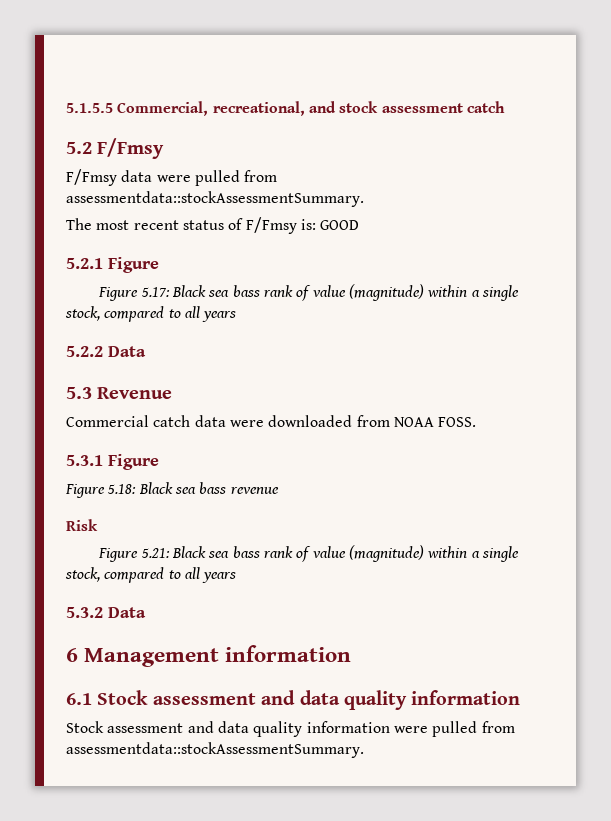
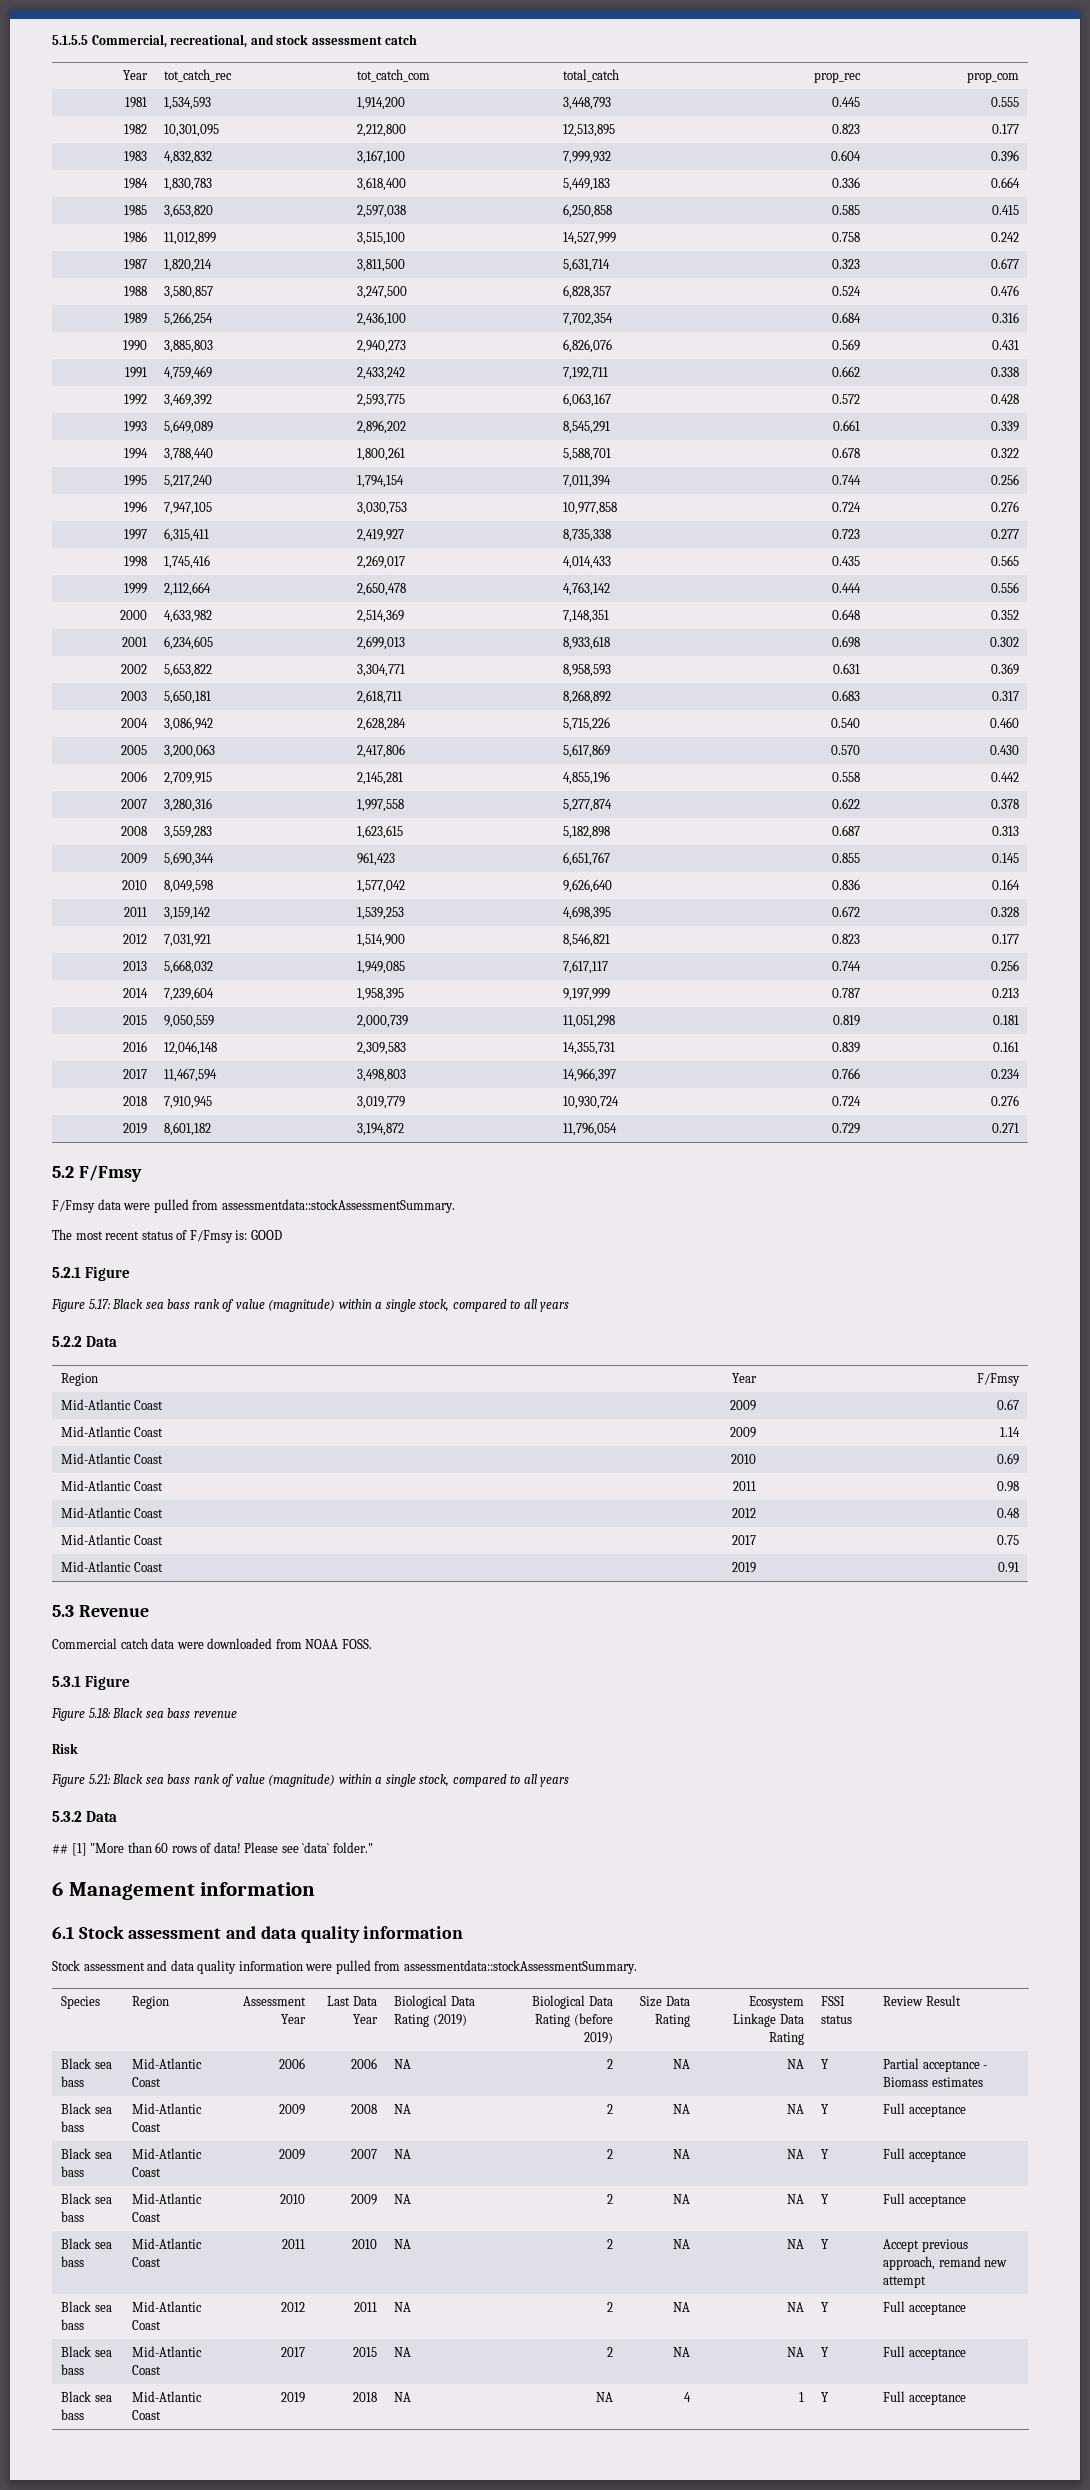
(505, 107) none -> [122,70,148,80] [164,69,233,82] [357,69,431,82] [563,69,620,82] [813,72,861,83] [966,72,1019,83] [124,97,147,108] [164,97,212,110] [357,97,406,110] [563,97,612,110] [831,97,860,107] [990,97,1019,107] [123,124,147,135] [164,124,220,137] [357,124,407,137] [563,124,616,137] [831,124,860,134] [991,124,1019,134] [123,151,147,162] [164,151,213,164] [357,150,406,164] [563,151,612,164] [830,150,861,161] [990,150,1019,162] [123,178,148,189] [164,178,213,191] [357,177,407,191] [563,178,611,191] [831,177,860,188] [990,177,1020,188] [123,205,147,216] [164,204,214,218] [357,205,407,218] [563,204,613,218] [831,205,860,215] [991,205,1019,215] [123,231,147,243] [164,232,217,245] [357,232,406,245] [563,232,617,245] [831,232,860,242] [990,232,1019,242] [123,259,147,270] [164,259,213,272] [357,259,406,272] [563,258,611,272] [831,259,860,269] [990,258,1019,269] [123,286,147,297] [164,286,214,299] [357,286,408,299] [563,285,612,299] [831,286,861,296] [990,285,1019,296] [123,313,147,324] [164,312,214,326] [357,312,407,326] [563,313,614,326] [831,312,861,323] [991,312,1019,323] [122,340,147,351] [164,340,214,353] [357,340,407,353] [563,339,613,353] [831,339,860,351] [991,340,1019,350] [124,367,147,378] [164,366,213,380] [357,367,406,380] [563,367,609,380] [831,366,860,377] [990,367,1019,377] [123,394,147,405] [164,393,213,407] [357,394,406,407] [563,393,612,407] [831,394,860,404] [990,394,1019,404] [123,421,147,432] [164,420,214,434] [357,420,407,434] [563,421,611,434] [832,420,860,431] [990,421,1019,432] [123,448,148,459] [164,448,214,461] [357,447,406,461] [563,448,612,461] [831,447,860,458] [990,448,1019,458] [123,475,147,486] [164,475,213,488] [357,475,405,488] [563,475,612,488] [831,475,861,485] [990,474,1019,485] [123,501,147,513] [164,502,213,515] [357,502,408,515] [563,502,618,515] [831,502,861,512] [990,501,1019,512] [123,529,147,540] [164,528,210,542] [357,529,405,542] [563,529,612,542] [831,529,860,539] [990,529,1019,539] [123,556,147,567] [164,555,211,569] [357,555,406,569] [563,556,612,569] [831,556,860,566] [990,555,1019,566] [123,583,147,594] [164,582,212,596] [357,582,407,596] [563,582,611,596] [831,583,861,593] [990,582,1019,593] [119,610,147,620] [164,609,213,623] [357,609,405,623] [563,610,610,623] [831,609,860,620] [990,610,1019,620] [121,637,147,647] [164,636,214,650] [357,636,406,650] [563,636,611,650] [831,636,860,648] [989,637,1019,647] [120,664,147,674] [164,663,213,677] [357,664,406,677] [563,664,612,677] [832,663,860,674] [990,663,1019,675] [120,691,147,701] [164,690,212,704] [357,690,403,704] [563,690,612,704] [831,690,860,701] [991,691,1019,701] [120,718,148,728] [164,717,214,731] [357,717,407,731] [563,717,611,731] [830,718,860,728] [989,717,1019,728] [120,745,147,755] [164,744,216,758] [357,744,406,758] [563,744,611,758] [830,745,860,755] [989,745,1019,755] [120,771,147,782] [164,772,213,785] [357,772,404,785] [563,771,611,785] [831,772,860,782] [990,772,1019,782] [120,799,147,809] [164,798,213,812] [357,799,405,812] [563,799,613,812] [831,798,860,809] [990,799,1019,809] [120,826,147,836] [164,826,213,839] [357,825,404,839] [563,826,611,839] [831,825,860,836] [991,826,1019,836] [120,853,147,864] [164,852,215,866] [357,852,396,866] [563,852,611,866] [831,853,860,863] [991,853,1019,863] [121,880,147,890] [164,880,214,893] [357,880,406,893] [563,879,613,893] [831,879,860,890] [991,879,1020,890] [123,907,147,917] [164,907,211,920] [357,907,405,920] [563,906,612,920] [831,906,860,917] [990,907,1019,917] [122,934,147,944] [164,934,212,947] [357,934,406,947] [563,933,611,947] [831,934,860,944] [991,934,1019,944] [122,961,147,971] [164,960,214,974] [357,961,406,974] [563,960,609,974] [831,961,861,971] [990,960,1019,971] [122,988,148,998] [164,987,215,1001] [357,988,405,1001] [563,988,611,1001] [831,988,860,998] [991,988,1019,998] [122,1015,147,1025] [164,1015,215,1028] [357,1015,409,1028] [563,1015,616,1028] [832,1015,860,1026] [992,1015,1019,1025] [122,1041,147,1052] [164,1041,218,1055] [357,1042,407,1055] [563,1042,616,1055] [831,1042,860,1053] [992,1041,1019,1052] [122,1069,147,1079] [164,1068,218,1082] [357,1069,407,1082] [563,1068,617,1082] [831,1068,860,1079] [990,1069,1020,1079] [122,1096,147,1106] [164,1096,213,1109] [357,1096,406,1109] [563,1096,620,1109] [831,1096,861,1106] [990,1095,1019,1106] [122,1123,147,1134] [164,1122,212,1136] [357,1123,405,1136] [563,1122,618,1136] [831,1123,860,1134] [991,1123,1019,1133] // Year | tot_catch_rec | tot_catch_com | total_catch | prop_rec | prop_com // 1981 | 1,534,593 | 1,914,200 | 3,448,793 | 0.445 | 0.555 // 1982 | 10,301,095 | 2,212,800 | 12,513,895 | 0.823 | 0.177 // 1983 | 4,832,832 | 3,167,100 | 7,999,932 | 0.604 | 0.396 // 1984 | 1,830,783 | 3,618,400 | 5,449,183 | 0.336 | 0.664 // 1985 | 3,653,820 | 2,597,038 | 6,250,858 | 0.585 | 0.415 // 1986 | 11,012,899 | 3,515,100 | 14,527,999 | 0.758 | 0.242 // 1987 | 1,820,214 | 3,811,500 | 5,631,714 | 0.323 | 0.677 // 1988 | 3,580,857 | 3,247,500 | 6,828,357 | 0.524 | 0.476 // 1989 | 5,266,254 | 2,436,100 | 7,702,354 | 0.684 | 0.316 // 1990 | 3,885,803 | 2,940,273 | 6,826,076 | 0.569 | 0.431 // 1991 | 4,759,469 | 2,433,242 | 7,192,711 | 0.662 | 0.338 // 1992 | 3,469,392 | 2,593,775 | 6,063,167 | 0.572 | 0.428 // 1993 | 5,649,089 | 2,896,202 | 8,545,291 | 0.661 | 0.339 // 1994 | 3,788,440 | 1,800,261 | 5,588,701 | 0.678 | 0.322 // 1995 | 5,217,240 | 1,794,154 | 7,011,394 | 0.744 | 0.256 // 1996 | 7,947,105 | 3,030,753 | 10,977,858 | 0.724 | 0.276 // 1997 | 6,315,411 | 2,419,927 | 8,735,338 | 0.723 | 0.277 // 1998 | 1,745,416 | 2,269,017 | 4,014,433 | 0.435 | 0.565 // 1999 | 2,112,664 | 2,650,478 | 4,763,142 | 0.444 | 0.556 // 2000 | 4,633,982 | 2,514,369 | 7,148,351 | 0.648 | 0.352 // 2001 | 6,234,605 | 2,699,013 | 8,933,618 | 0.698 | 0.302 // 2002 | 5,653,822 | 3,304,771 | 8,958,593 | 0.631 | 0.369 // 2003 | 5,650,181 | 2,618,711 | 8,268,892 | 0.683 | 0.317 // 2004 | 3,086,942 | 2,628,284 | 5,715,226 | 0.540 | 0.460 // 2005 | 3,200,063 | 2,417,806 | 5,617,869 | 0.570 | 0.430 // 2006 | 2,709,915 | 2,145,281 | 4,855,196 | 0.558 | 0.442 // 2007 | 3,280,316 | 1,997,558 | 5,277,874 | 0.622 | 0.378 // 2008 | 3,559,283 | 1,623,615 | 5,182,898 | 0.687 | 0.313 // 2009 | 5,690,344 | 961,423 | 6,651,767 | 0.855 | 0.145 // 2010 | 8,049,598 | 1,577,042 | 9,626,640 | 0.836 | 0.164 // 2011 | 3,159,142 | 1,539,253 | 4,698,395 | 0.672 | 0.328 // 2012 | 7,031,921 | 1,514,900 | 8,546,821 | 0.823 | 0.177 // 2013 | 5,668,032 | 1,949,085 | 7,617,117 | 0.744 | 0.256 // 2014 | 7,239,604 | 1,958,395 | 9,197,999 | 0.787 | 0.213 // 2015 | 9,050,559 | 2,000,739 | 11,051,298 | 0.819 | 0.181 // 2016 | 12,046,148 | 2,309,583 | 14,355,731 | 0.839 | 0.161 // 2017 | 11,467,594 | 3,498,803 | 14,966,397 | 0.766 | 0.234 // 2018 | 7,910,945 | 3,019,779 | 10,930,724 | 0.724 | 0.276 // 2019 | 8,601,182 | 3,194,872 | 11,796,054 | 0.729 | 0.271
(146, 351) none -> [61,1373,99,1386] [731,1373,757,1383] [976,1373,1020,1386] [61,1399,163,1410] [729,1400,756,1411] [996,1399,1019,1410] [61,1426,163,1437] [729,1427,756,1438] [999,1427,1020,1437] [61,1453,163,1464] [730,1454,756,1464] [996,1453,1019,1465] [61,1480,163,1491] [732,1481,756,1491] [996,1481,1019,1492] [61,1507,163,1518] [731,1508,756,1518] [996,1508,1019,1518] [61,1534,163,1545] [731,1535,756,1545] [996,1535,1019,1545] [61,1561,163,1572] [731,1562,756,1573] [997,1562,1019,1573] // Region | Year | F/Fmsy // Mid-Atlantic Coast | 2009 | 0.67 // Mid-Atlantic Coast | 2009 | 1.14 // Mid-Atlantic Coast | 2010 | 0.69 // Mid-Atlantic Coast | 2011 | 0.98 // Mid-Atlantic Coast | 2012 | 0.48 // Mid-Atlantic Coast | 2017 | 0.75 // Mid-Atlantic Coast | 2019 | 0.91
(146, 612) none -> [52,1842,373,1856] // ## [1] "More than 60 rows of data! Please see `data` folder."
(364, 750) none -> [61,1996,101,2009] [132,1996,170,2009] [242,1996,306,2006] [280,2014,306,2024] [327,1996,377,2006] [352,2014,378,2024] [394,1995,475,2009] [394,2014,467,2027] [532,1995,613,2009] [535,2013,613,2027] [583,2032,613,2044] [640,1996,690,2007] [654,2014,690,2027] [748,1996,804,2009] [733,2013,804,2027] [768,2032,804,2045] [821,1996,846,2006] [821,2015,853,2024] [883,1995,961,2006] [61,2058,112,2069] [61,2076,85,2087] [132,2058,203,2069] [132,2077,162,2087] [278,2058,305,2069] [350,2058,377,2069] [394,2059,412,2069] [606,2059,613,2069] [672,2059,690,2069] [786,2059,804,2069] [821,2059,830,2069] [883,2058,988,2072] [883,2077,983,2087] [61,2103,112,2114] [61,2121,85,2132] [132,2103,203,2114] [132,2122,162,2132] [278,2104,305,2115] [350,2104,377,2114] [394,2104,412,2114] [606,2104,613,2114] [672,2104,690,2114] [786,2104,804,2114] [821,2104,830,2114] [883,2103,966,2117] [61,2148,112,2159] [61,2166,85,2177] [132,2148,203,2159] [132,2167,162,2177] [278,2149,305,2160] [350,2149,377,2159] [394,2149,412,2159] [606,2149,613,2159] [672,2149,690,2159] [786,2149,804,2159] [821,2149,830,2159] [883,2148,966,2162] [61,2193,112,2204] [61,2211,85,2222] [132,2193,203,2204] [132,2212,162,2222] [279,2194,305,2204] [350,2194,377,2205] [394,2194,412,2204] [606,2194,613,2204] [672,2194,690,2204] [786,2194,804,2204] [821,2194,830,2204] [883,2193,966,2207] [61,2238,112,2249] [61,2256,85,2267] [132,2238,203,2249] [132,2257,162,2267] [281,2239,305,2249] [351,2239,377,2249] [394,2239,412,2249] [606,2239,613,2249] [672,2239,690,2249] [786,2239,804,2249] [821,2239,830,2249] [883,2239,968,2252] [883,2256,1008,2270] [883,2276,927,2288] [61,2301,112,2312] [61,2319,85,2330] [132,2301,203,2312] [132,2320,162,2330] [280,2302,305,2312] [353,2302,377,2312] [394,2302,412,2312] [606,2302,613,2312] [672,2302,690,2312] [786,2302,804,2312] [821,2302,830,2312] [883,2301,966,2315] [61,2346,112,2357] [61,2364,85,2375] [132,2346,203,2357] [132,2365,162,2375] [280,2347,305,2357] [352,2347,377,2357] [394,2347,412,2357] [606,2347,613,2357] [672,2347,690,2357] [786,2347,804,2357] [821,2347,830,2357] [883,2346,966,2360] [61,2391,112,2402] [61,2409,85,2420] [132,2391,203,2402] [132,2410,162,2420] [280,2392,305,2403] [352,2392,377,2402] [394,2392,412,2402] [595,2392,613,2402] [683,2392,691,2402] [798,2392,804,2402] [821,2392,830,2402] [883,2391,966,2405] // Species | Region | Assessment Year | Last Data Year | Biological Data Rating (2019) | Biological Data Rating (before 2019) | Size Data Rating | Ecosystem Linkage Data Rating | FSSI status | Review Result // Black sea bass | Mid-Atlantic Coast | 2006 | 2006 | NA | 2 | NA | NA | Y | Partial acceptance - Biomass estimates // Black sea bass | Mid-Atlantic Coast | 2009 | 2008 | NA | 2 | NA | NA | Y | Full acceptance // Black sea bass | Mid-Atlantic Coast | 2009 | 2007 | NA | 2 | NA | NA | Y | Full acceptance // Black sea bass | Mid-Atlantic Coast | 2010 | 2009 | NA | 2 | NA | NA | Y | Full acceptance // Black sea bass | Mid-Atlantic Coast | 2011 | 2010 | NA | 2 | NA | NA | Y | Accept previous approach, remand new attempt // Black sea bass | Mid-Atlantic Coast | 2012 | 2011 | NA | 2 | NA | NA | Y | Full acceptance // Black sea bass | Mid-Atlantic Coast | 2017 | 2015 | NA | 2 | NA | NA | Y | Full acceptance // Black sea bass | Mid-Atlantic Coast | 2019 | 2018 | NA | NA | 4 | 1 | Y | Full acceptance

